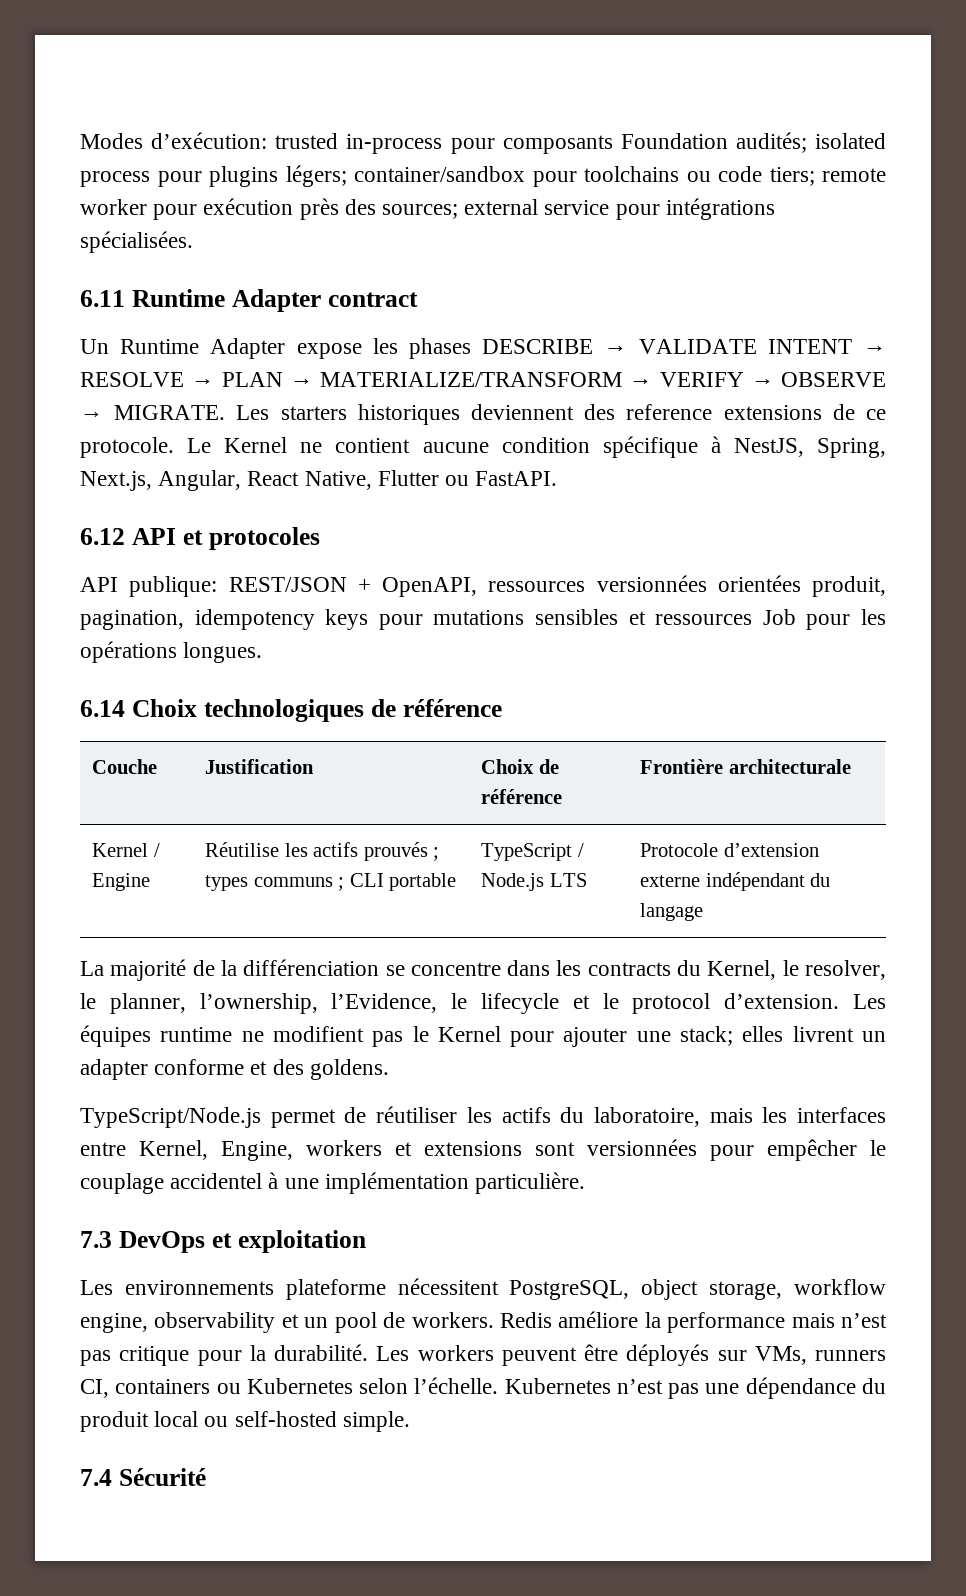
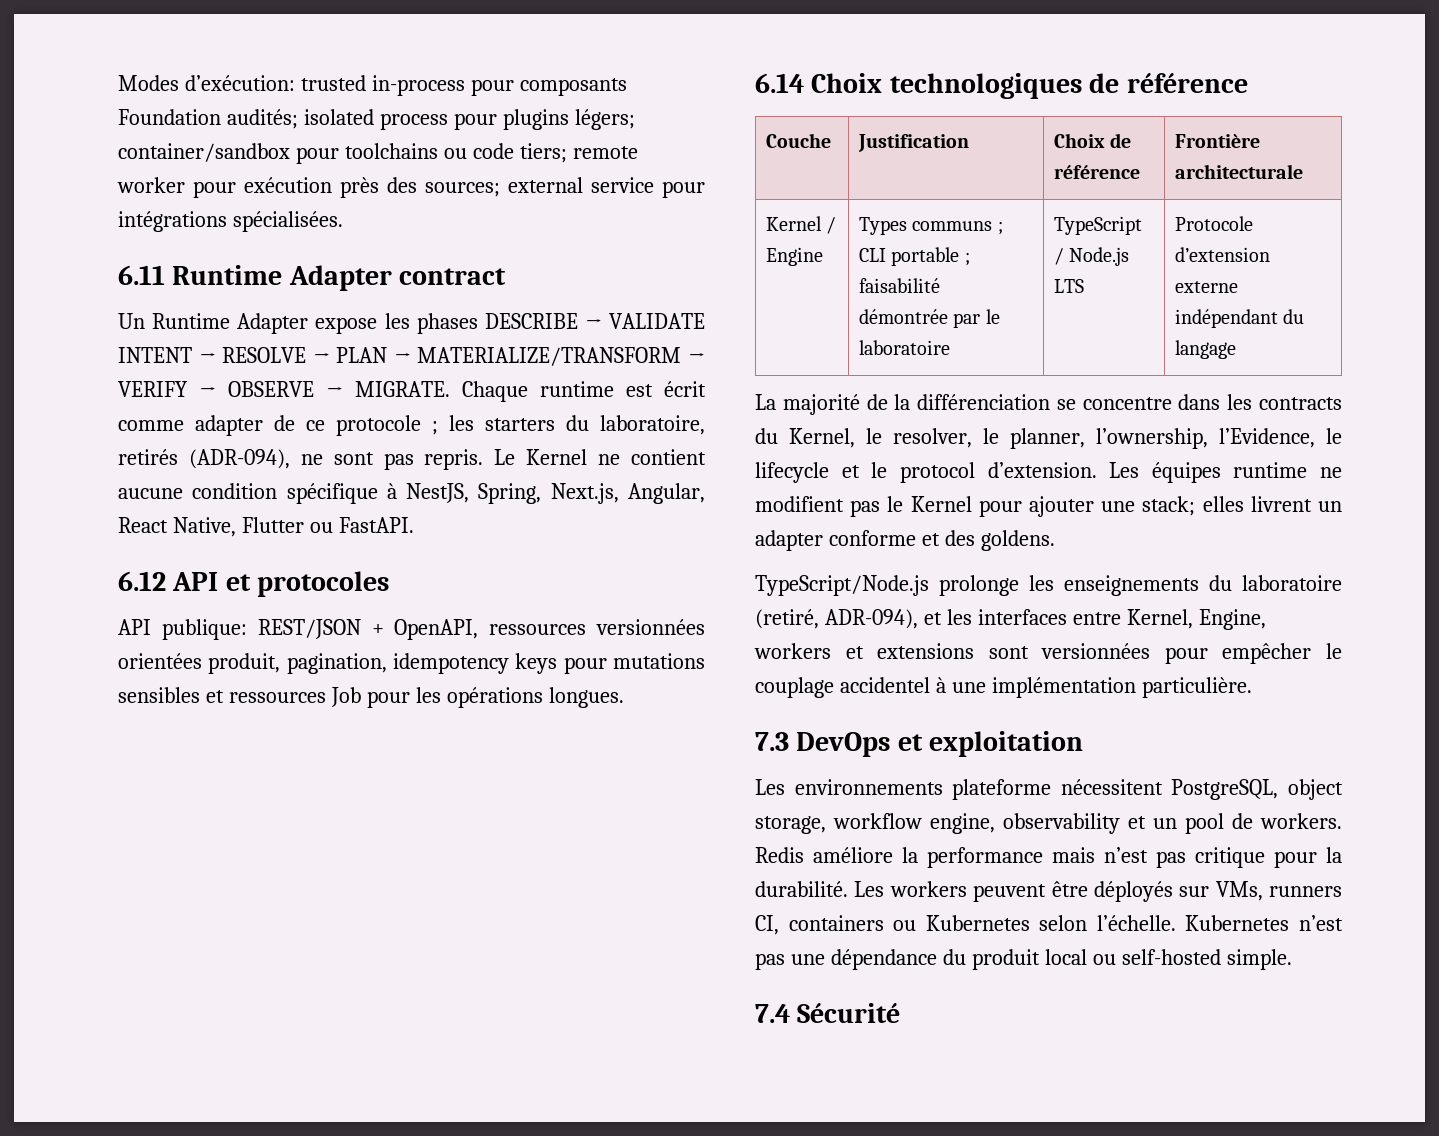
[236,404,887,425] [80,437,174,458] Les starters historiques deviennent des reference extensions de ce protocole. -> [462,381,706,402] [118,415,705,436] [118,449,484,470] Chaque runtime est écrit comme adapter de ce protocole ; les starters du laboratoire, retirés (ADR-094), ne sont pas repris.
[205,842,440,861] [205,873,457,891] Réutilise les actifs prouvés ; types communs ; CLI portable -> [858,217,1003,235] [858,247,970,266] [858,278,940,293] [858,309,1000,328] [858,340,950,355] Types communs ; CLI portable ; faisabilité démontrée par le laboratoire
[270,1106,753,1128] permet de réutiliser les actifs du laboratoire, mais -> [939,575,1342,596] [755,609,942,629] prolonge les enseignements du laboratoire (retiré, ADR-094), et

